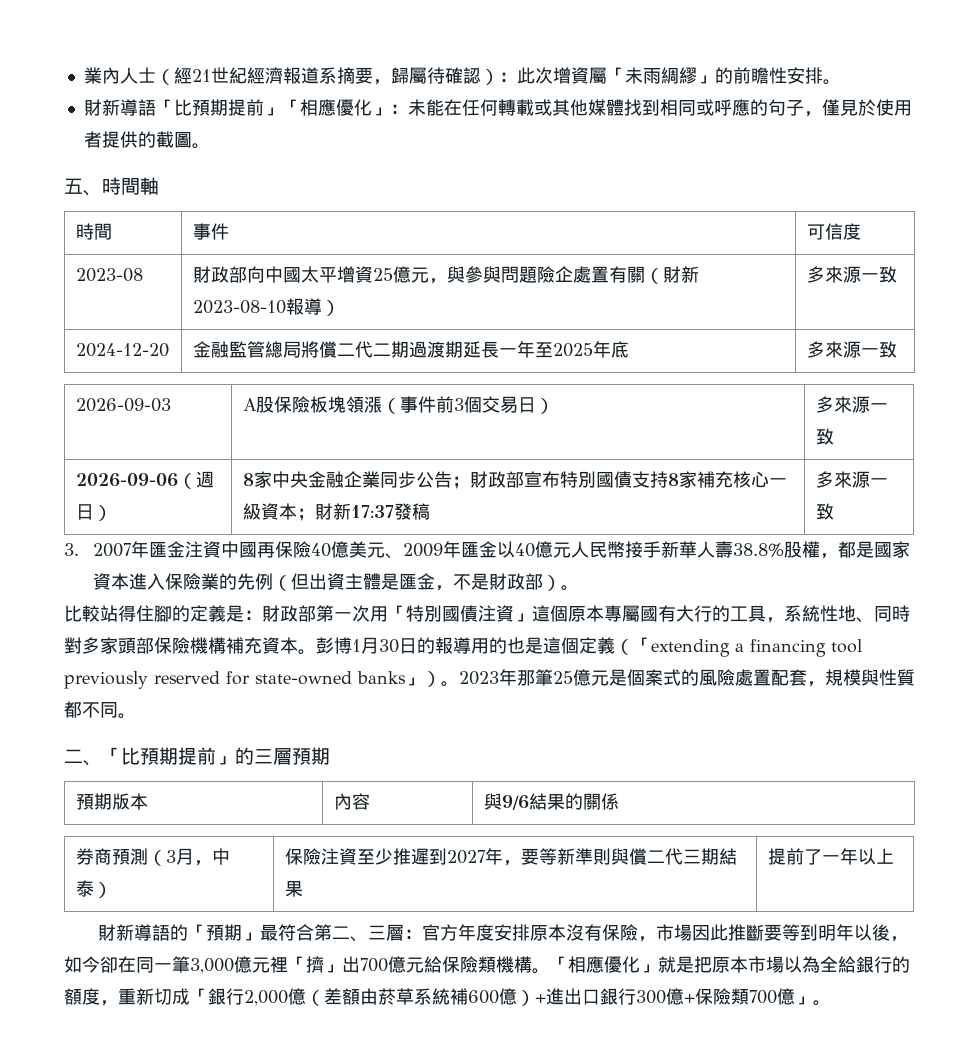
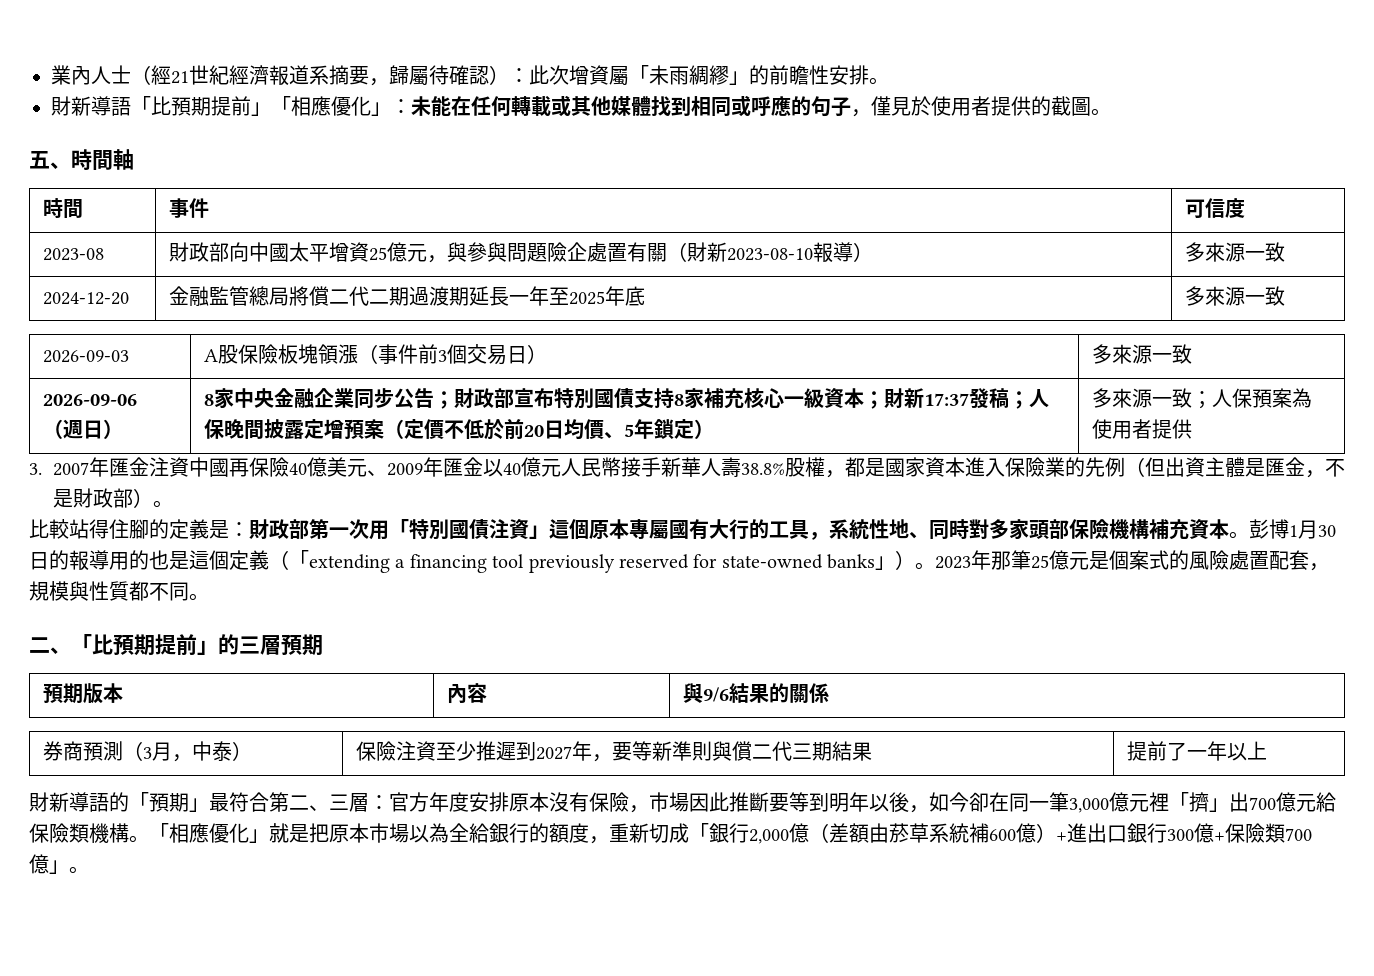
[815,471,888,488] [815,503,834,520] | 多來源一致 -> [1009,389,1050,409] [204,419,715,440] [1092,388,1313,409] [1092,419,1193,439] ；人保晚間披露定增預案（定價不低於前20日均價、5年鎖定） | 多來源一致；人保預案為使用者提供

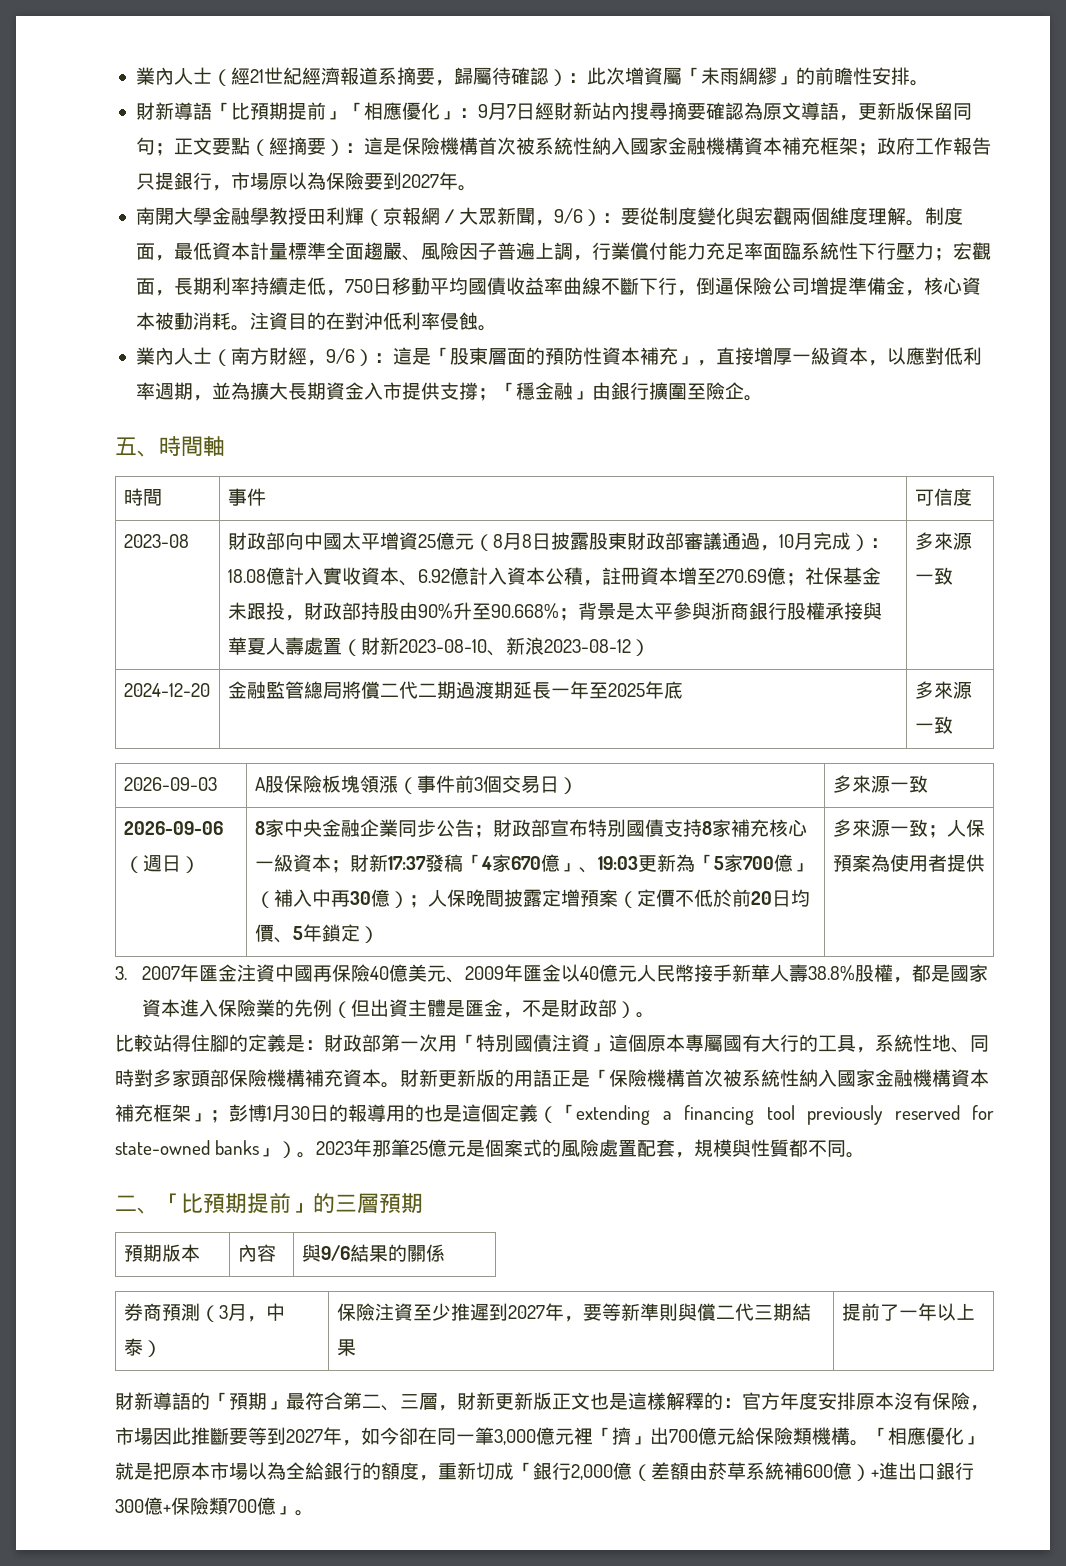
[411,95,1091,117] 未能在任何轉載或其他媒體找到相同或呼應的句子，僅見於使用者提供的截圖 -> [477,102,972,121] [135,137,991,156] [135,172,477,191] [135,207,963,226] [135,242,991,261] [135,277,981,296] [135,312,497,331] [135,347,982,366] [135,382,744,401] 9月7日經財新站內搜尋摘要確認為原文導語，更新版保留同句；正文要點（經摘要）：這是保險機構首次被系統性納入國家金融機構資本補充框架；政府工作報告只提銀行，市場原以為保險要到2027年。 // 南開大學金融學教授田利輝（京報網／大眾新聞，9/6）：要從制度變化與宏觀兩個維度理解。制度面，最低資本計量標準全面趨嚴、風險因子普遍上調，行業償付能力充足率面臨系統性下行壓力；宏觀面，長期利率持續走低，750日移動平均國債收益率曲線不斷下行，倒逼保險公司增提準備金，核心資本被動消耗。注資目的在對沖低利率侵蝕。 // 業內人士（南方財經，9/6）：這是「股東層面的預防性資本補充」，直接增厚一級資本，以應對低利率週期，並為擴大長期資金入市提供支撐；「穩金融」由銀行擴圍至險企
[427,242,854,263] ，與參與問題險企處置有關（財新2023-08-10報導 -> [473,532,889,551] [227,567,881,586] [227,602,882,621] [227,637,631,656] （8月8日披露股東財政部審議通過，10月完成）：18.08億計入實收資本、6.92億計入資本公積，註冊資本增至270.69億；社保基金未跟投，財政部持股由90%升至90.668%；背景是太平參與浙商銀行股權承接與華夏人壽處置（財新2023-08-10、新浪2023-08-12
(1010, 398) none -> [462,854,812,873] [254,889,409,908] 「4家670億」、19:03更新為「5家700億」（補入中再30億）
(1249, 535) none -> [400,1069,989,1087] [115,1104,229,1123] 財新更新版的用語正是「保險機構首次被系統性納入國家金融機構資本補充框架」；
(369, 802) none -> [438,1392,723,1411] ，財新更新版正文也是這樣解釋的
[829,792,909,812] 明年以後 -> [286,1427,342,1445] 2027年

